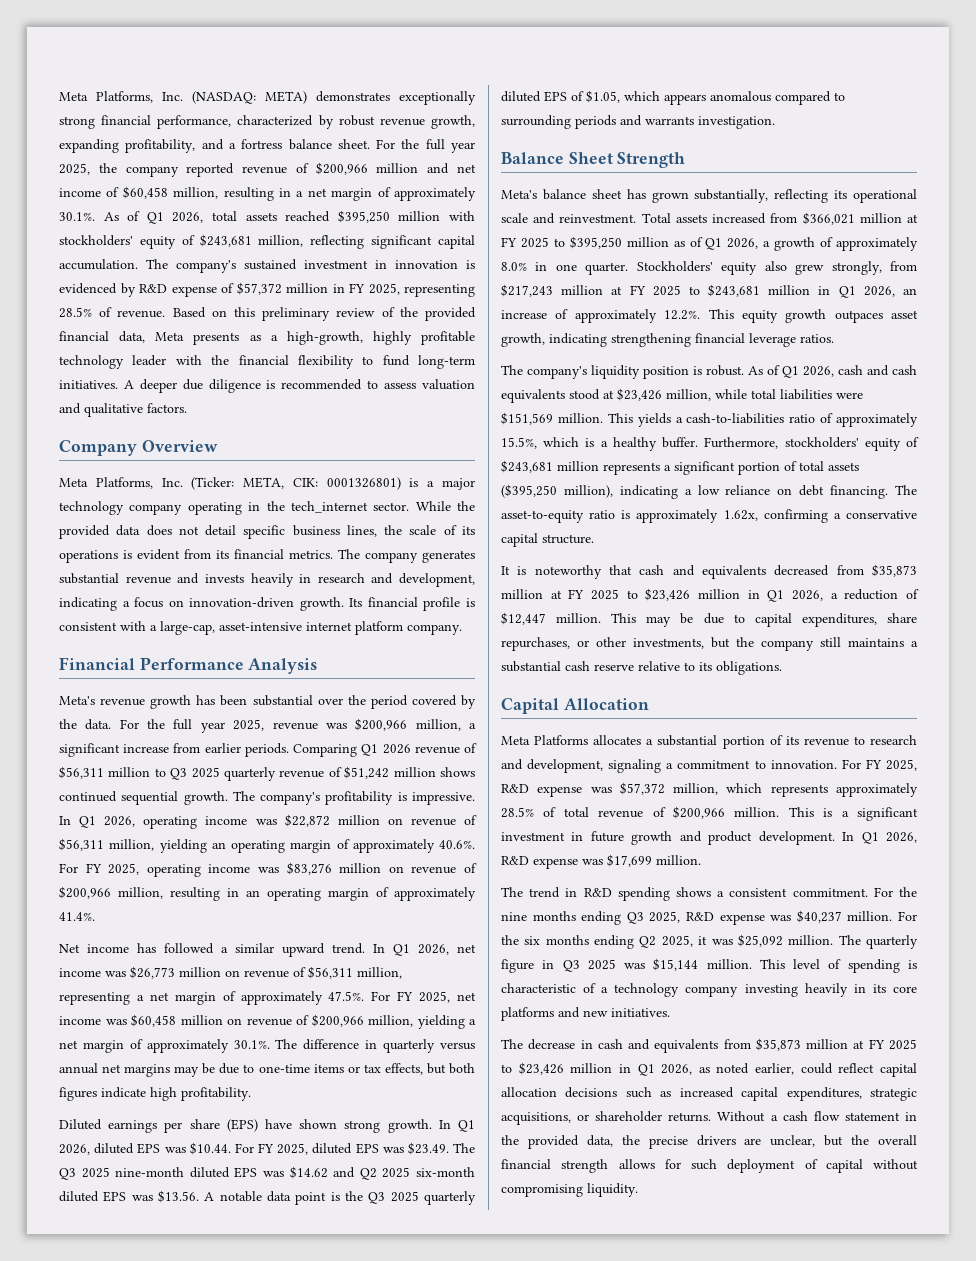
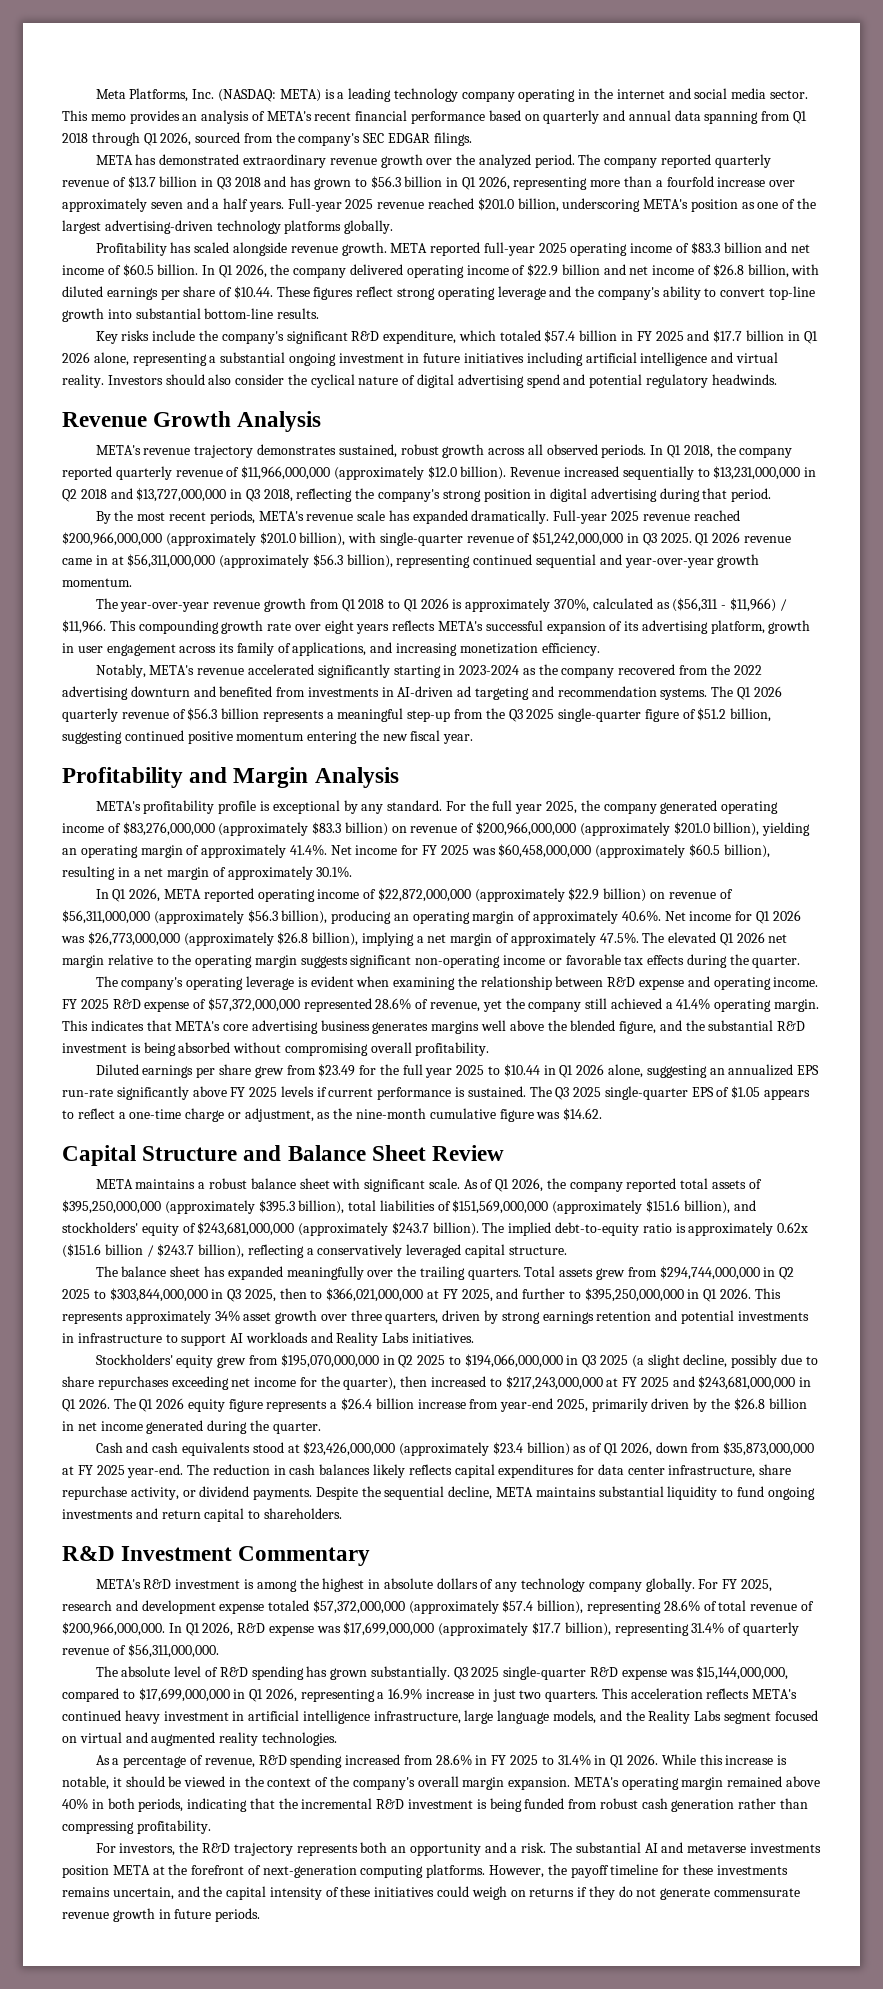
[316,91,476,105] [59,115,476,129] [59,139,370,153] demonstrates exceptionally strong financial performance, characterized by robust revenue growth, expanding profitability, and a fortress balance sheet. -> [324,88,808,102] [62,110,808,124] [62,132,472,146] [95,154,771,168] [62,176,796,190] [62,198,817,212] [62,220,394,234] [95,242,811,256] [62,264,820,278] [62,286,816,300] [62,308,320,322] [95,330,818,344] [62,352,778,366] [62,374,777,388] [62,411,322,432] [95,444,793,458] [62,466,817,480] [62,488,772,502] [95,510,740,524] [62,532,791,546] [62,554,760,568] [62,578,132,587] [95,598,787,612] [62,620,811,634] [62,642,600,656] [95,664,762,678] [62,686,782,700] [62,708,772,722] [62,730,474,744] [62,767,399,788] [95,800,443,814] is a leading technology company operating in the internet and social media sector. This memo provides an analysis of META's recent financial performance based on quarterly and annual data spanning from Q1 2018 through Q1 2026, sourced from the company's SEC EDGAR filings. // META has demonstrated extraordinary revenue growth over the analyzed period. The company reported quarterly revenue of $13.7 billion in Q3 2018 and has grown to $56.3 billion in Q1 2026, representing more than a fourfold increase over approximately seven and a half years. Full-year 2025 revenue reached $201.0 billion, underscoring META's position as one of the largest advertising-driven technology platforms globally. // Profitability has scaled alongside revenue growth. META reported full-year 2025 operating income of $83.3 billion and net income of $60.5 billion. In Q1 2026, the company delivered operating income of $22.9 billion and net income of $26.8 billion, with diluted earnings per share of $10.44. These figures reflect strong operating leverage and the company's ability to convert top-line growth into substantial bottom-line results. // Key risks include the company's significant R&D expenditure, which totaled $57.4 billion in FY 2025 and $17.7 billion in Q1 2026 alone, representing a substantial ongoing investment in future initiatives including artificial intelligence and virtual reality. Investors should also consider the cyclical nature of digital advertising spend and potential regulatory headwinds. // Revenue Growth Analysis // META's revenue trajectory demonstrates sustained, robust growth across all observed periods. In Q1 2018, the company reported quarterly revenue of $11,966,000,000 (approximately $12.0 billion). Revenue increased sequentially to $13,231,000,000 in Q2 2018 and $13,727,000,000 in Q3 2018, reflecting the company's strong position in digital advertising during that period. // By the most recent periods, META's revenue scale has expanded dramatically. Full-year 2025 revenue reached $200,966,000,000 (approximately $201.0 billion), with single-quarter revenue of $51,242,000,000 in Q3 2025. Q1 2026 revenue came in at $56,311,000,000 (approximately $56.3 billion), representing continued sequential and year-over-year growth momentum. // The year-over-year revenue growth from Q1 2018 to Q1 2026 is approximately 370%, calculated as ($56,311 - $11,966) / $11,966. This compounding growth rate over eight years reflects META's successful expansion of its advertising platform, growth in user engagement across its family of applications, and increasing monetization efficiency. // Notably, META's revenue accelerated significantly starting in 2023-2024 as the company recovered from the 2022 advertising downturn and benefited from investments in AI-driven ad targeting and recommendation systems. The Q1 2026 quarterly revenue of $56.3 billion represents a meaningful step-up from the Q3 2025 single-quarter figure of $51.2 billion, suggesting continued positive momentum entering the new fiscal year. // Profitability and Margin Analysis // META's profitability profile is exceptional by any standard.
[186,162,476,177] [59,186,219,199] reported revenue of $200,966 million and net income of $60,458 million, -> [660,800,779,814] [62,822,811,836] [62,844,770,858] generated operating income of $83,276,000,000 (approximately $83.3 billion) on revenue of $200,966,000,000 (approximately $201.0 billion), yielding an operating margin of approximately 41.4%. Net income for FY 2025 was $60,458,000,000 (approximately $60.5 billion),
[103,210,475,224] [59,234,475,249] [59,259,475,273] [59,282,475,297] [59,307,476,321] [59,331,475,345] [59,355,475,369] [59,379,476,393] [59,403,187,417] [59,440,218,456] [59,477,475,490] [59,501,475,515] [59,525,475,539] [59,549,475,563] [59,573,475,587] [59,597,475,611] [59,621,462,635] [59,657,318,674] [59,695,477,709] [59,718,477,733] [59,743,478,757] [59,766,475,781] [59,791,475,805] [59,814,478,829] [59,838,207,853] As of Q1 2026, total assets reached $395,250 million with stockholders' equity of $243,681 million, reflecting significant capital accumulation. The company's sustained investment in innovation is evidenced by R&D expense of $57,372 million in FY 2025, representing 28.5% of revenue. Based on this preliminary review of the provided financial data, Meta presents as a high-growth, highly profitable technology leader with the financial flexibility to fund long-term initiatives. A deeper due diligence is recommended to assess valuation and qualitative factors. // Company Overview // Meta Platforms, Inc. (Ticker: META, CIK: 0001326801) is a major technology company operating in the tech_internet sector. While the provided data does not detail specific business lines, the scale of its operations is evident from its financial metrics. The company generates substantial revenue and invests heavily in research and development, indicating a focus on innovation-driven growth. Its financial profile is consistent with a large-cap, asset-intensive internet platform company. // Financial Performance Analysis // Meta's revenue growth has been substantial over the period covered by the data. For the full year 2025, revenue was $200,966 million, a significant increase from earlier periods. Comparing Q1 2026 revenue of $56,311 million to Q3 2025 quarterly revenue of $51,242 million shows continued sequential growth. The company's profitability is impressive. In Q1 2026, operating income was $22,872 million on revenue of $56,311 million, yielding -> [95,888,733,902] [62,910,392,924] // In Q1 2026, META reported operating income of $22,872,000,000 (approximately $22.9 billion) on revenue of $56,311,000,000 (approximately $56.3 billion), producing
[59,862,478,877] [59,886,476,901] [59,912,95,921] [59,943,476,957] [59,966,402,979] [59,992,130,1005] For FY 2025, operating income was $83,276 million on revenue of $200,966 million, resulting in an operating margin of approximately 41.4%. // Net income has followed a similar upward trend. In Q1 2026, net income was $26,773 million on revenue of $56,311 million, representing -> [664,910,801,924] [61,932,414,946] Net income for Q1 2026 was $26,773,000,000 (approximately $26.8 billion), implying
[371,991,476,1003] [59,1014,476,1029] [59,1039,476,1053] [59,1063,475,1077] [59,1087,177,1101] For FY 2025, net income was $60,458 million on revenue of $200,966 million, yielding a net margin of approximately 30.1%. The difference in quarterly versus annual net margins may be due to one-time items or tax effects, but both figures indicate high -> [642,932,788,946] [62,954,801,968] [95,976,819,990] [62,998,820,1012] [62,1020,806,1034] [62,1042,412,1056] The elevated Q1 2026 net margin relative to the operating margin suggests significant non-operating income or favorable tax effects during the quarter. // The company's operating leverage is evident when examining the relationship between R&D expense and operating income. FY 2025 R&D expense of $57,372,000,000 represented 28.6% of revenue, yet the company still achieved a 41.4% operating margin. This indicates that META's core advertising business generates margins well above the blended figure, and the substantial R&D investment is being absorbed without compromising overall
[226,1119,475,1133] [59,1142,475,1155] [59,1166,476,1180] [59,1190,476,1205] [501,90,845,105] [501,115,775,129] [501,152,686,168] [501,189,917,203] [501,212,918,225] [501,236,918,251] [501,261,917,275] [501,284,917,298] [501,309,918,323] [501,333,834,347] [501,365,863,379] (EPS) have shown strong growth. In Q1 2026, diluted EPS was $10.44. For FY 2025, diluted EPS was $23.49. The Q3 2025 nine-month diluted EPS was $14.62 and Q2 2025 six-month diluted EPS was $13.56. A notable data point is the Q3 2025 quarterly diluted EPS of $1.05, which appears anomalous compared to surrounding periods and warrants investigation. // Balance Sheet Strength // Meta's balance sheet has grown substantially, reflecting its operational scale and reinvestment. Total assets increased from $366,021 million at FY 2025 to $395,250 million as of Q1 2026, a growth of approximately 8.0% in one quarter. Stockholders' equity also grew strongly, from $217,243 million at FY 2025 to $243,681 million in Q1 2026, an increase of approximately 12.2%. This equity growth outpaces asset growth, indicating strengthening financial leverage ratios. // The company's liquidity position is robust. As of Q1 2026, cash -> [254,1064,820,1078] [62,1086,811,1100] [62,1108,603,1122] [62,1145,505,1166] [95,1178,762,1192] [62,1200,756,1214] [62,1222,809,1236] [62,1244,567,1258] [95,1266,795,1280] [62,1288,781,1302] [62,1310,809,1324] [62,1332,475,1346] [95,1354,818,1368] [62,1376,812,1390] [62,1398,807,1412] [62,1420,321,1434] [95,1442,123,1453] grew from $23.49 for the full year 2025 to $10.44 in Q1 2026 alone, suggesting an annualized EPS run-rate significantly above FY 2025 levels if current performance is sustained. The Q3 2025 single-quarter EPS of $1.05 appears to reflect a one-time charge or adjustment, as the nine-month cumulative figure was $14.62. // Capital Structure and Balance Sheet Review // META maintains a robust balance sheet with significant scale. As of Q1 2026, the company reported total assets of $395,250,000,000 (approximately $395.3 billion), total liabilities of $151,569,000,000 (approximately $151.6 billion), and stockholders' equity of $243,681,000,000 (approximately $243.7 billion). The implied debt-to-equity ratio is approximately 0.62x ($151.6 billion / $243.7 billion), reflecting a conservatively leveraged capital structure. // The balance sheet has expanded meaningfully over the trailing quarters. Total assets grew from $294,744,000,000 in Q2 2025 to $303,844,000,000 in Q3 2025, then to $366,021,000,000 at FY 2025, and further to $395,250,000,000 in Q1 2026. This represents approximately 34% asset growth over three quarters, driven by strong earnings retention and potential investments in infrastructure to support AI workloads and Reality Labs initiatives. // Stockholders' equity grew from $195,070,000,000 in Q2 2025 to $194,066,000,000 in Q3 2025 (a slight decline, possibly due to share repurchases exceeding net income for the quarter), then increased to $217,243,000,000 at FY 2025 and $243,681,000,000 in Q1 2026. The Q1 2026 equity figure represents a $26.4 billion increase from year-end 2025, primarily driven by the $26.8 billion in net income generated during the quarter. // Cash
[617,388,863,401] [501,412,918,427] [501,437,919,451] [501,460,859,475] [501,484,918,499] [501,509,917,523] [501,533,594,547] [501,564,917,579] [501,588,919,602] [501,612,917,627] [501,637,918,651] [501,661,782,675] [501,698,649,714] [501,735,918,749] [501,759,917,773] [501,782,918,797] [501,806,918,821] [501,831,835,845] $23,426 million, while total liabilities were $151,569 million. This yields a cash-to-liabilities ratio of approximately 15.5%, which is a healthy buffer. Furthermore, stockholders' equity of $243,681 million represents a significant portion of total assets ($395,250 million), indicating a low reliance on debt financing. The asset-to-equity ratio is approximately 1.62x, confirming a conservative capital structure. // It is noteworthy that cash and equivalents decreased from $35,873 million at FY 2025 to $23,426 million in Q1 2026, a reduction of $12,447 million. This may be due to capital expenditures, share repurchases, or other investments, but the company still maintains a substantial cash reserve relative to its obligations. // Capital Allocation // Meta Platforms allocates a substantial portion of its revenue to research and development, signaling a commitment to innovation. For FY 2025, R&D expense was $57,372 million, which represents approximately 28.5% of total revenue of $200,966 million. This is a significant investment in future growth and product development. -> [303,1442,815,1456] [62,1464,792,1478] [62,1486,815,1500] [62,1508,342,1522] [62,1546,371,1566] [95,1578,772,1592] [62,1600,814,1614] [62,1622,165,1636] $23,426,000,000 (approximately $23.4 billion) as of Q1 2026, down from $35,873,000,000 at FY 2025 year-end. The reduction in cash balances likely reflects capital expenditures for data center infrastructure, share repurchase activity, or dividend payments. Despite the sequential decline, META maintains substantial liquidity to fund ongoing investments and return capital to shareholders. // R&D Investment Commentary // META's R&D investment is among the highest in absolute dollars of any technology company globally. For FY 2025, research and development expense totaled $57,372,000,000 (approximately $57.4 billion), representing 28.6% of total revenue of $200,966,000,000.
[607,854,701,867] [501,887,917,901] [501,910,917,925] [501,934,918,949] [501,958,917,973] [501,983,917,997] [501,1007,670,1021] [501,1038,917,1053] [501,1062,917,1077] [501,1087,917,1101] [501,1111,917,1125] [501,1135,917,1149] [501,1159,918,1173] [501,1183,638,1197] $17,699 million. // The trend in R&D spending shows a consistent commitment. For the nine months ending Q3 2025, R&D expense was $40,237 million. For the six months ending Q2 2025, it was $25,092 million. The quarterly figure in Q3 2025 was $15,144 million. This level of spending is characteristic of a technology company investing heavily in its core platforms and new initiatives. // The decrease in cash and equivalents from $35,873 million at FY 2025 to $23,426 million in Q1 2026, as noted earlier, could reflect capital allocation decisions such as increased capital expenditures, strategic acquisitions, or shareholder returns. Without a cash flow statement in the provided data, the precise drivers are unclear, but the overall financial strength allows for such deployment of capital without compromising liquidity. -> [343,1622,799,1636] [62,1644,219,1658] [95,1666,789,1680] [62,1688,798,1702] [62,1710,818,1724] [62,1732,337,1746] [95,1754,788,1768] [62,1776,821,1790] [62,1798,809,1812] [62,1820,211,1834] [95,1842,821,1856] [62,1864,788,1878] [62,1886,801,1900] [62,1908,261,1922] $17,699,000,000 (approximately $17.7 billion), representing 31.4% of quarterly revenue of $56,311,000,000. // The absolute level of R&D spending has grown substantially. Q3 2025 single-quarter R&D expense was $15,144,000,000, compared to $17,699,000,000 in Q1 2026, representing a 16.9% increase in just two quarters. This acceleration reflects META's continued heavy investment in artificial intelligence infrastructure, large language models, and the Reality Labs segment focused on virtual and augmented reality technologies. // As a percentage of revenue, R&D spending increased from 28.6% in FY 2025 to 31.4% in Q1 2026. While this increase is notable, it should be viewed in the context of the company's overall margin expansion. META's operating margin remained above 40% in both periods, indicating that the incremental R&D investment is being funded from robust cash generation rather than compressing profitability. // For investors, the R&D trajectory represents both an opportunity and a risk. The substantial AI and metaverse investments position META at the forefront of next-generation computing platforms. However, the payoff timeline for these investments remains uncertain, and the capital intensity of these initiatives could weigh on returns if they do not generate commensurate revenue growth in future periods.

